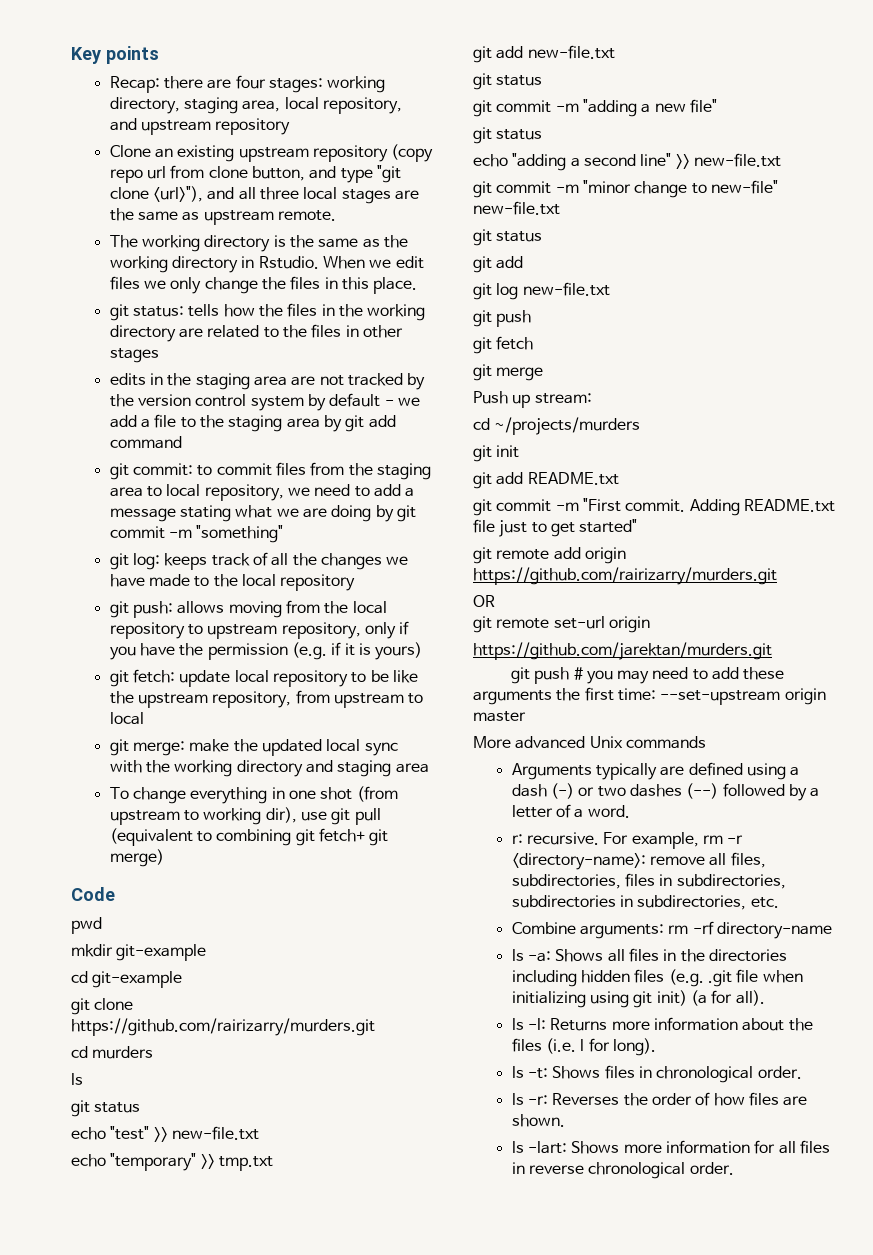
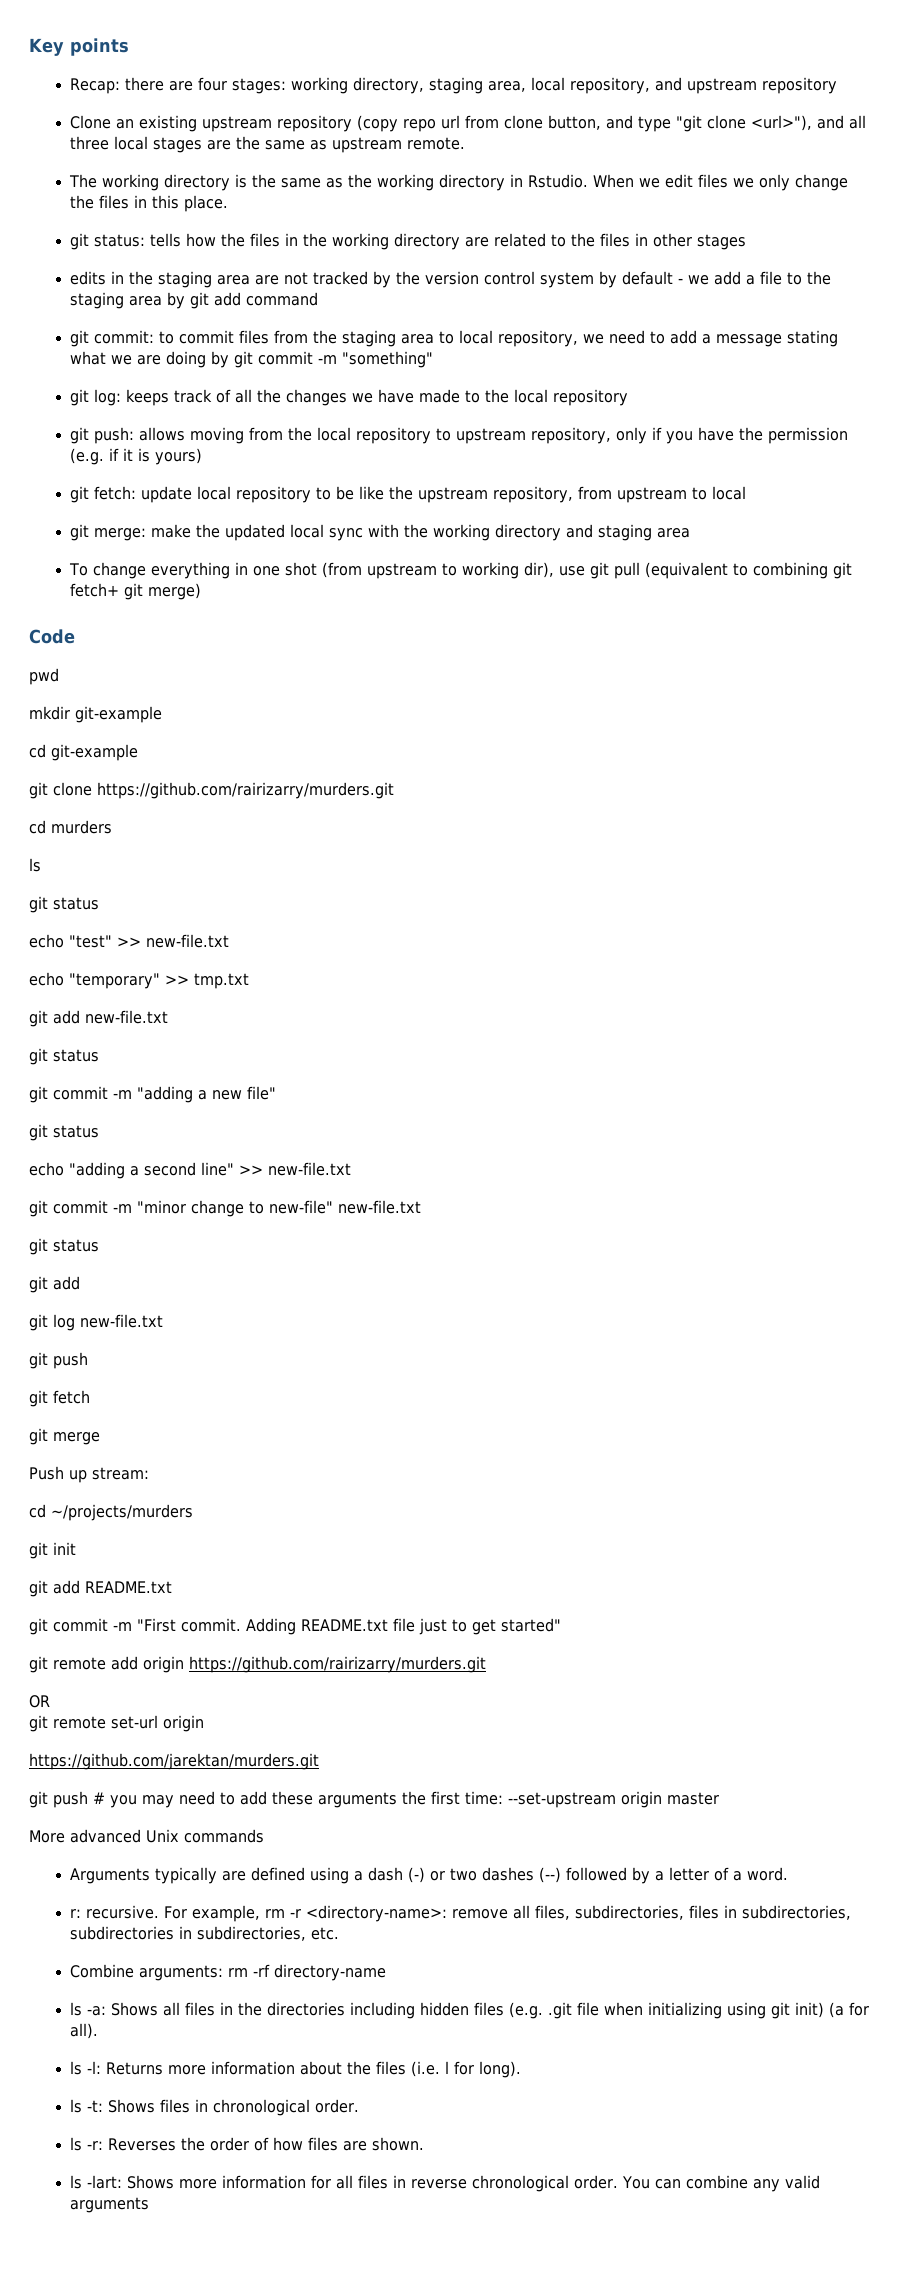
(734, 1168) none -> [621,2175,820,2192] [69,2197,149,2213] You can combine any valid arguments

